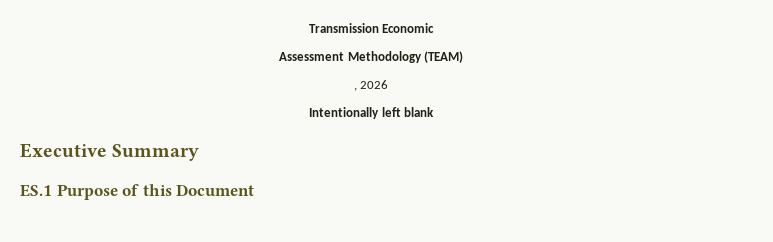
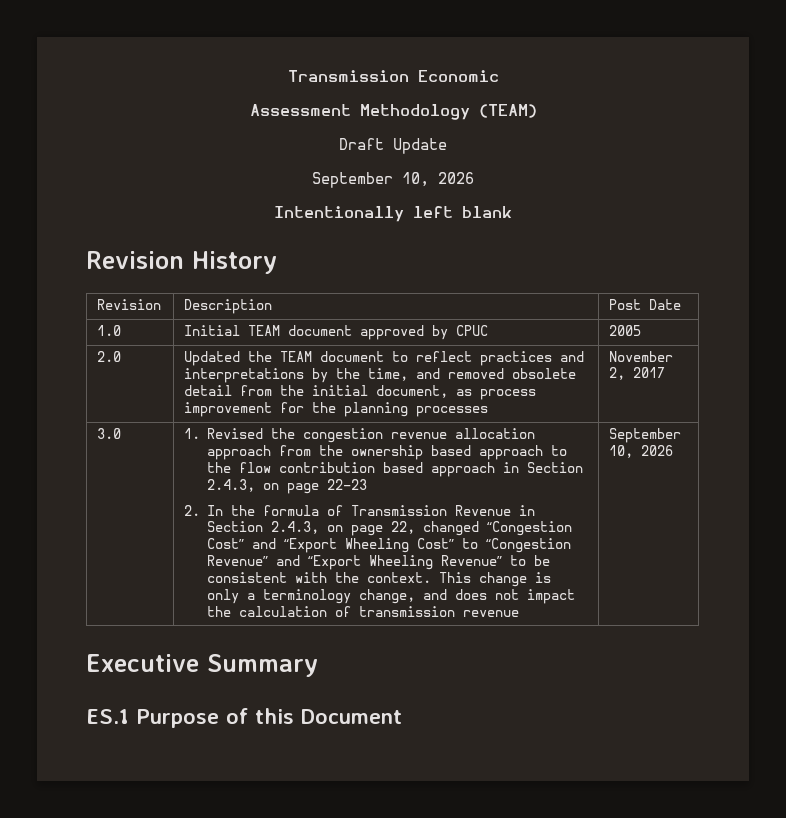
[353,88,357,91] , -> [339,138,447,154] [312,172,429,188] Draft Update // September 10,
(434, 112) none -> [86,251,277,274] [97,299,162,310] [184,299,273,314] [609,299,682,310] [97,325,122,336] [184,325,489,340] [609,325,642,336] [97,351,122,362] [184,351,585,366] [184,368,577,383] [184,385,537,400] [184,402,489,417] [609,351,674,362] [609,367,666,380] [97,428,122,439] [184,428,535,443] [206,445,567,460] [206,462,583,477] [206,479,367,494] [184,505,535,516] [206,521,572,536] [206,538,571,553] [206,555,550,570] [206,572,551,587] [206,589,575,604] [206,606,519,617] [609,428,682,443] [609,445,674,458] // Revision History // Revision | Description | Post Date // 1.0 | Initial TEAM document approved by CPUC | 2005 // 2.0 | Updated the TEAM document to reflect practices and interpretations by the time, and removed obsolete detail from the initial document, as process improvement for the planning processes | November 2, 2017 // 3.0 | 1. Revised the congestion revenue allocation approach from the ownership based approach to the flow contribution based approach in Section 2.4.3, on page 22-23 // 2. In the formula of Transmission Revenue in Section 2.4.3, on page 22, changed “Congestion Cost” and “Export Wheeling Cost” to “Congestion Revenue” and “Export Wheeling Revenue” to be consistent with the context. This change is only a terminology change, and does not impact the calculation of transmission revenue | September 10, 2026

